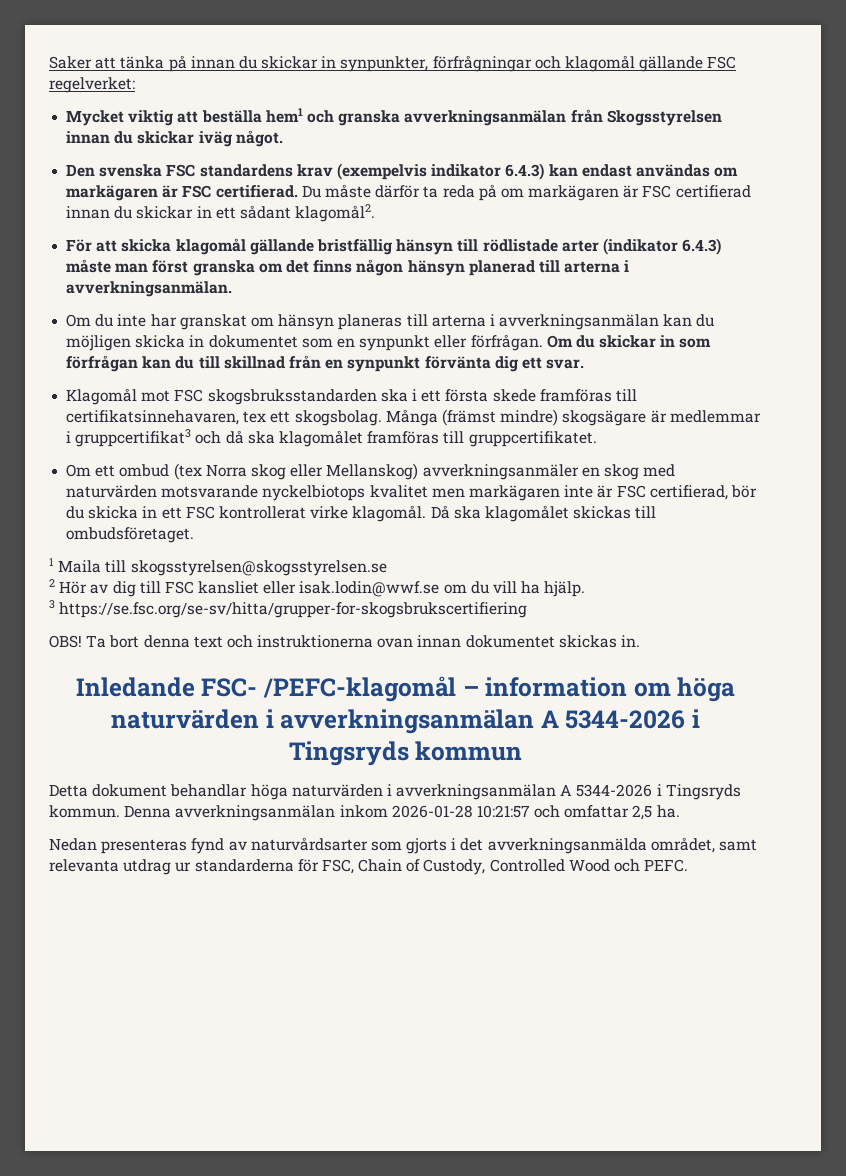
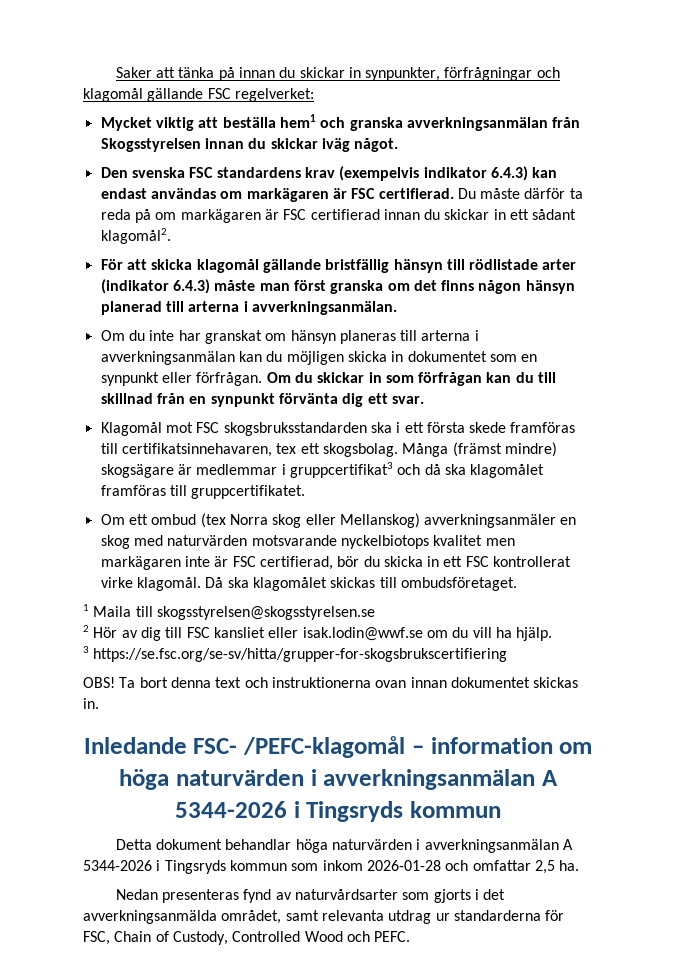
[49,805,336,821] kommun. Denna avverkningsanmälan -> [229,860,319,871] kommun som
[476,805,530,818] 10:21:57 -> (441, 865) none

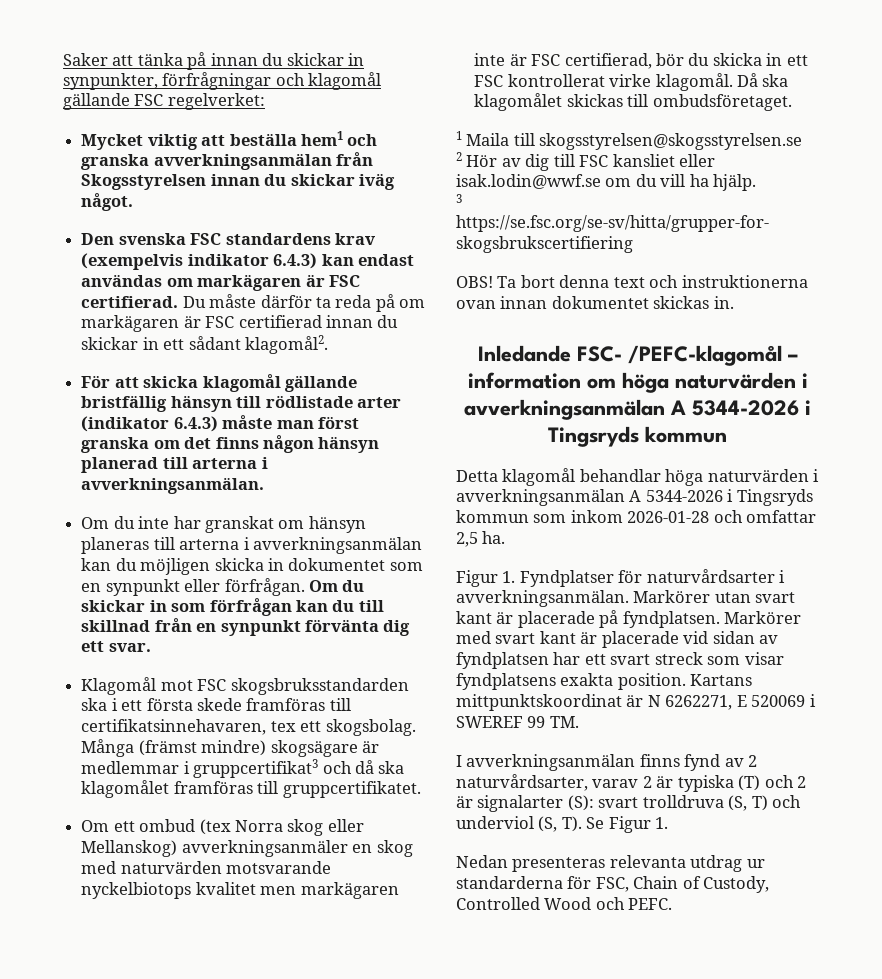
[155,839,222,850] dokument -> [502,468,576,486] klagomål
[115,889,506,903] [83,910,319,924] Nedan presenteras fynd av naturvårdsarter som gjorts i det avverkningsanmälda området, samt -> [456,569,786,587] [456,590,796,607] [456,610,802,628] [456,631,779,648] [456,652,784,669] [456,673,753,690] [456,694,816,711] [456,716,579,728] [456,754,758,771] [456,774,807,792] [456,795,802,812] [456,816,669,833] [456,855,606,872] Figur 1. Fyndplatser för naturvårdsarter i avverkningsanmälan. Markörer utan svart kant är placerade på fyndplatsen. Markörer med svart kant är placerade vid sidan av fyndplatsen har ett svart streck som visar fyndplatsens exakta position. Kartans mittpunktskoordinat är N 6262271, E 520069 i SWEREF 99 TM. // I avverkningsanmälan finns fynd av 2 naturvårdsarter, varav 2 är typiska (T) och 2 är signalarter (S): svart trolldruva (S, T) och underviol (S, T). Se Figur 1. // Nedan presenteras

